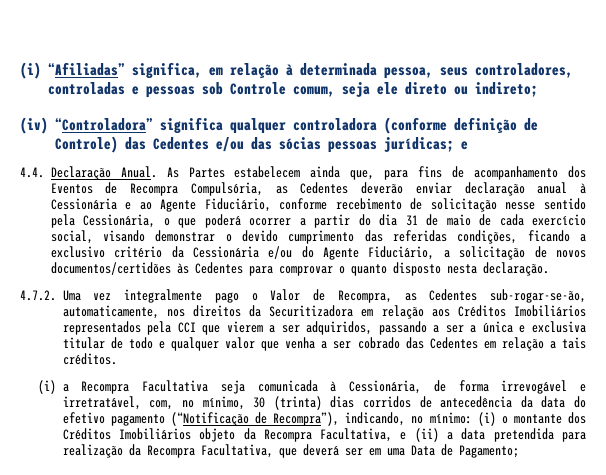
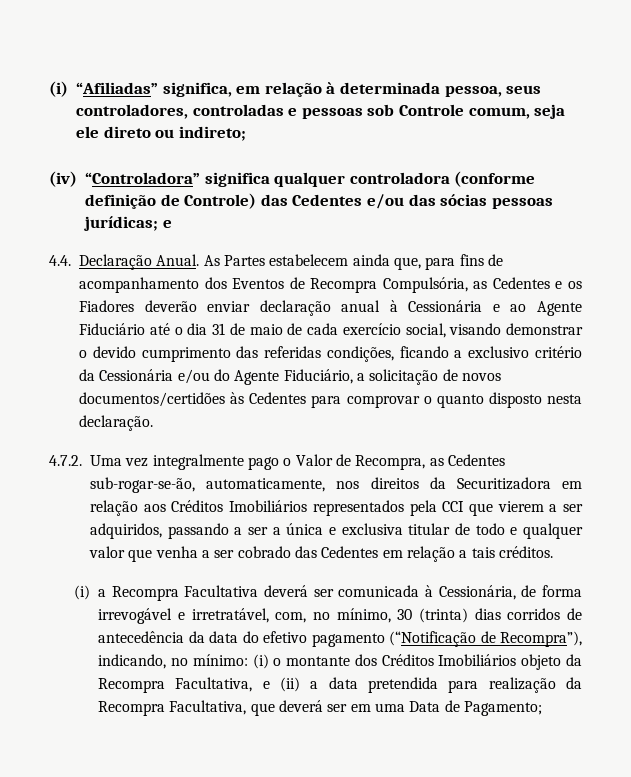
(349, 188) none -> [555,281,582,289] [79,300,134,312] e os Fiadores
[204,198,586,212] [50,214,371,228] Fiduciário, conforme recebimento de solicitação nesse sentido pela Cessionária, o que poderá ocorrer a partir do -> [79,323,183,335] Fiduciário até o
[220,380,245,394] seja -> [264,585,334,597] deverá ser

